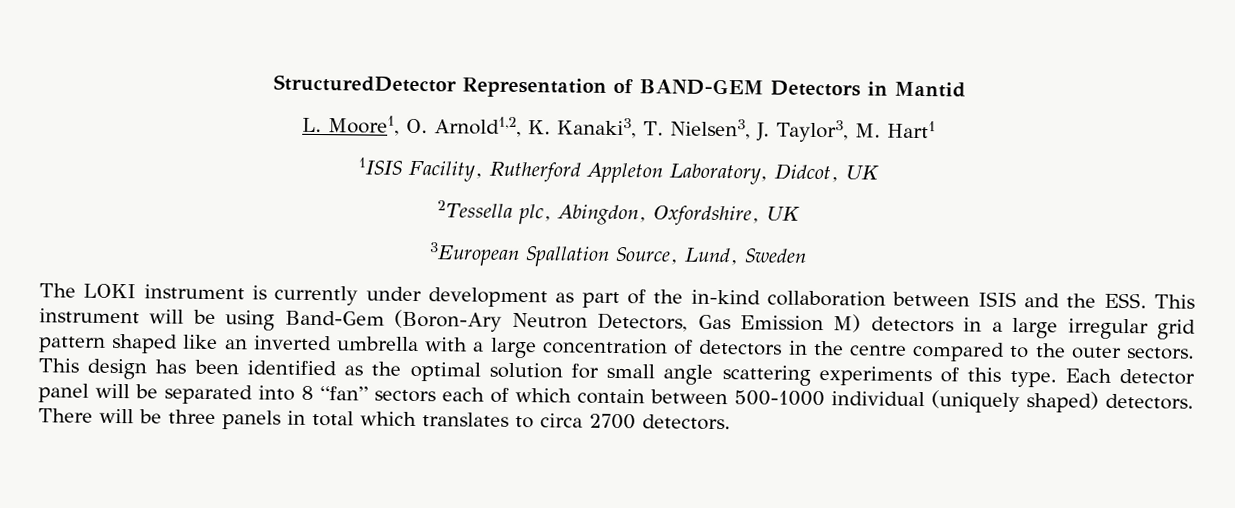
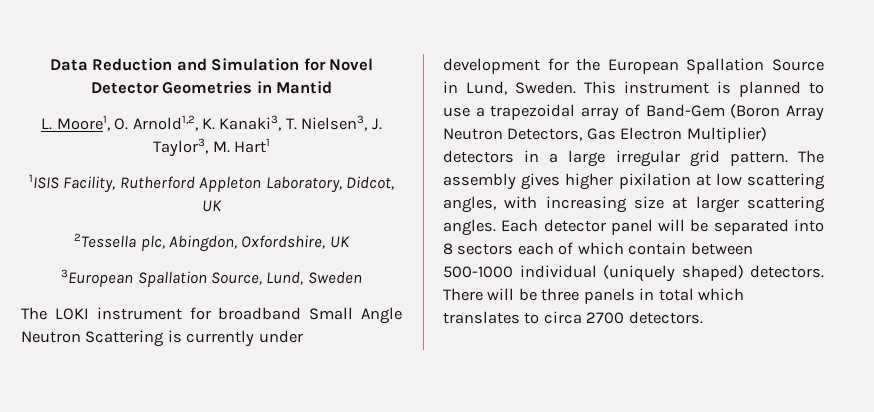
[272,74,861,98] StructuredDetector Representation of BAND-GEM Detectors -> [49,58,374,71] [90,81,253,94] Data Reduction and Simulation for Novel Detector Geometries
[252,285,1196,309] [39,308,503,332] is currently under development as part of the in-kind collaboration between ISIS and the ESS. This instrument will be using Band-Gem (Boron-Ary -> [189,307,402,324] [21,330,303,347] [443,58,824,74] [443,81,824,97] [443,104,824,121] for broadband Small Angle Neutron Scattering is currently under development for the European Spallation Source in Lund, Sweden. This instrument is planned to use a trapezoidal array of Band-Gem (Boron Array
[739,314,862,333] Emission M) -> [620,127,767,143] Electron Multiplier)
[38,333,1195,362] [38,358,1057,388] pattern shaped like an inverted umbrella with a large concentration of detectors in the centre compared to the outer sectors. This design has been identified as the optimal solution for small angle scattering experiments of this type. -> [729,150,824,166] [443,173,825,190] [443,196,825,213] [443,219,496,236] pattern. The assembly gives higher pixilation at low scattering angles, with increasing size at larger scattering angles.
[320,386,368,401] “fan” -> (453, 249) none

